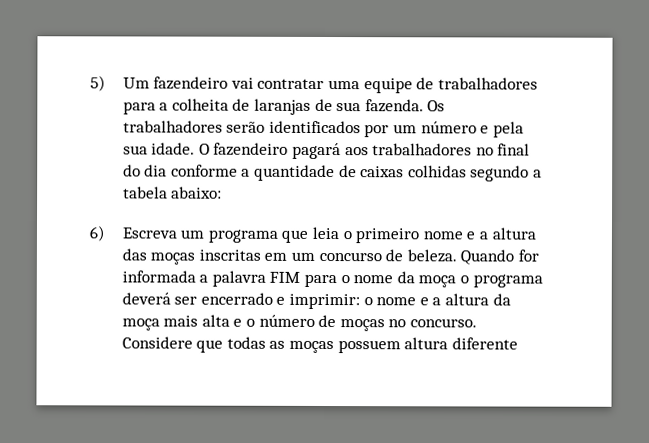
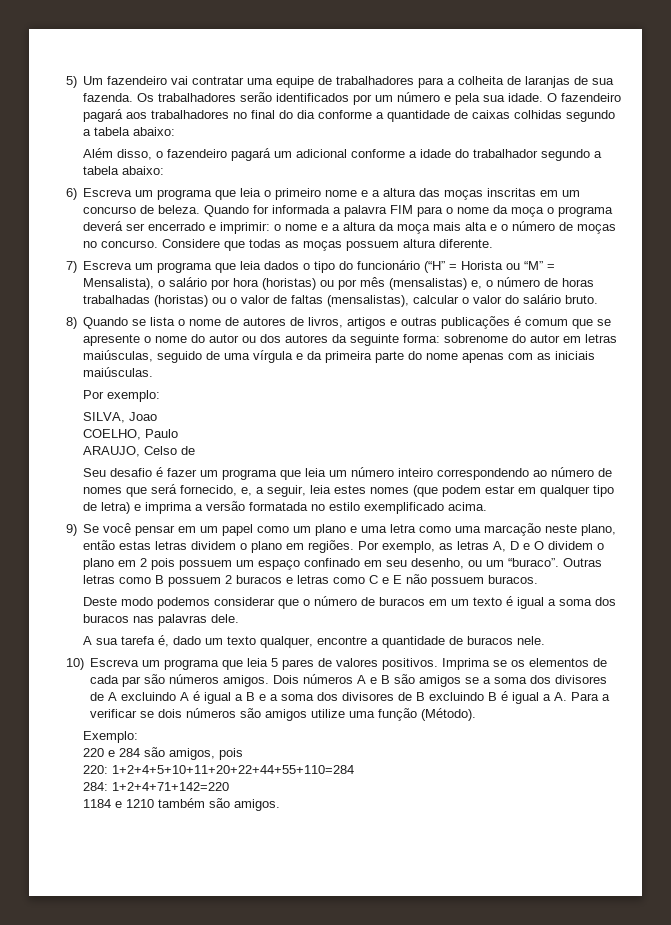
(223, 192) none -> [83,148,603,161] [83,166,165,175] // Além disso, o fazendeiro pagará um adicional conforme a idade do trabalhador segundo a tabela abaixo:
[451,337,518,350] diferente -> [439,239,494,248] [65,260,556,273] [83,277,595,290] [83,294,599,307] [65,316,612,329] [83,334,618,346] [83,350,596,363] [83,367,154,377] [83,390,161,402] [83,412,158,423] [83,429,179,440] [83,446,196,457] [83,467,613,480] [83,484,615,497] [83,501,488,514] [65,523,617,536] [83,540,605,553] [83,558,603,570] [83,574,539,587] [83,596,617,609] [83,614,240,626] [83,635,546,648] [65,658,608,670] [90,674,608,687] [90,691,611,704] [90,708,477,721] [83,731,139,743] [83,747,244,760] [83,765,355,774] [83,782,230,791] [83,798,281,811] diferente. // 7) Escreva um programa que leia dados o tipo do funcionário (“H” = Horista ou “M” = Mensalista), o salário por hora (horistas) ou por mês (mensalistas) e, o número de horas trabalhadas (horistas) ou o valor de faltas (mensalistas), calcular o valor do salário bruto. // 8) Quando se lista o nome de autores de livros, artigos e outras publicações é comum que se apresente o nome do autor ou dos autores da seguinte forma: sobrenome do autor em letras maiúsculas, seguido de uma vírgula e da primeira parte do nome apenas com as iniciais maiúsculas. // Por exemplo: // SILVA, Joao // COELHO, Paulo // ARAUJO, Celso de // Seu desafio é fazer um programa que leia um número inteiro correspondendo ao número de nomes que será fornecido, e, a seguir, leia estes nomes (que podem estar em qualquer tipo de letra) e imprima a versão formatada no estilo exemplificado acima. // 9) Se você pensar em um papel como um plano e uma letra como uma marcação neste plano, então estas letras dividem o plano em regiões. Por exemplo, as letras A, D e O dividem o plano em 2 pois possuem um espaço confinado em seu desenho, ou um “buraco”. Outras letras como B possuem 2 buracos e letras como C e E não possuem buracos. // Deste modo podemos considerar que o número de buracos em um texto é igual a soma dos buracos nas palavras dele. // A sua tarefa é, dado um texto qualquer, encontre a quantidade de buracos nele. // 10) Escreva um programa que leia 5 pares de valores positivos. Imprima se os elementos de cada par são números amigos. Dois números A e B são amigos se a soma dos divisores de A excluindo A é igual a B e a soma dos divisores de B excluindo B é igual a A. Para a verificar se dois números são amigos utilize uma função (Método). // Exemplo: // 220 e 284 são amigos, pois // 220: 1+2+4+5+10+11+20+22+44+55+110=284 // 284: 1+2+4+71+142=220 // 1184 e 1210 também são amigos.

